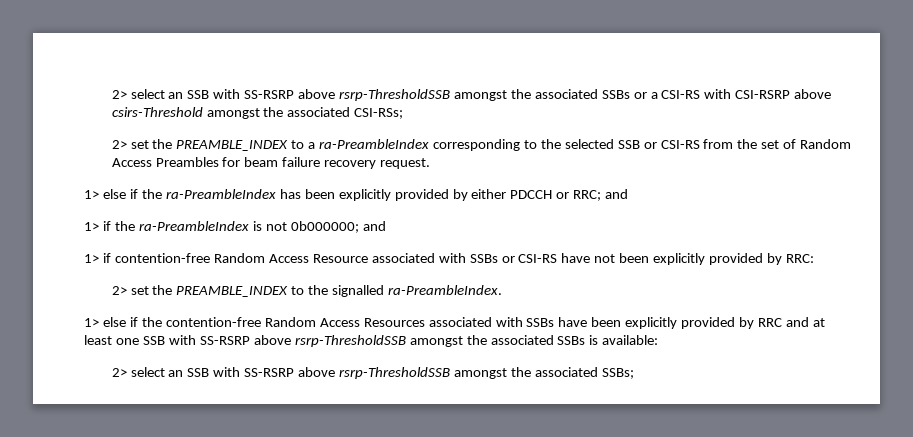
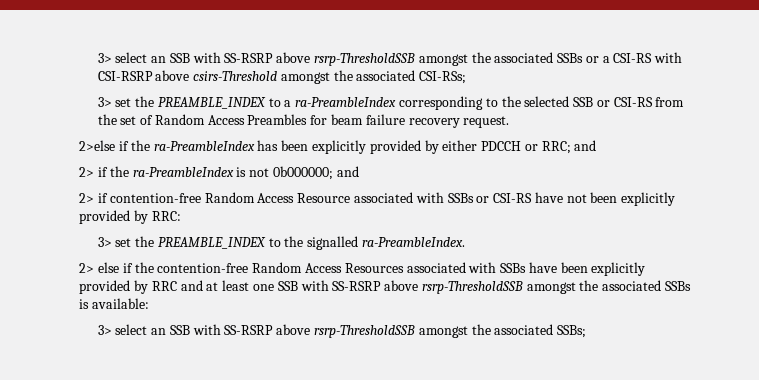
[111,90,127,99] 2> -> [97,53,112,63] 3>
[111,140,127,149] 2> -> [97,97,112,107] 3>
[84,189,127,199] 1> else -> [79,140,116,151] 2>else
[84,222,100,231] 1> -> [79,167,95,177] 2>
[84,254,100,263] 1> -> [79,193,95,203] 2>
[111,286,127,295] 2> -> [97,237,112,247] 3>
[84,318,100,327] 1> -> [79,263,95,273] 2>
[111,368,127,377] 2> -> [97,325,112,335] 3>

